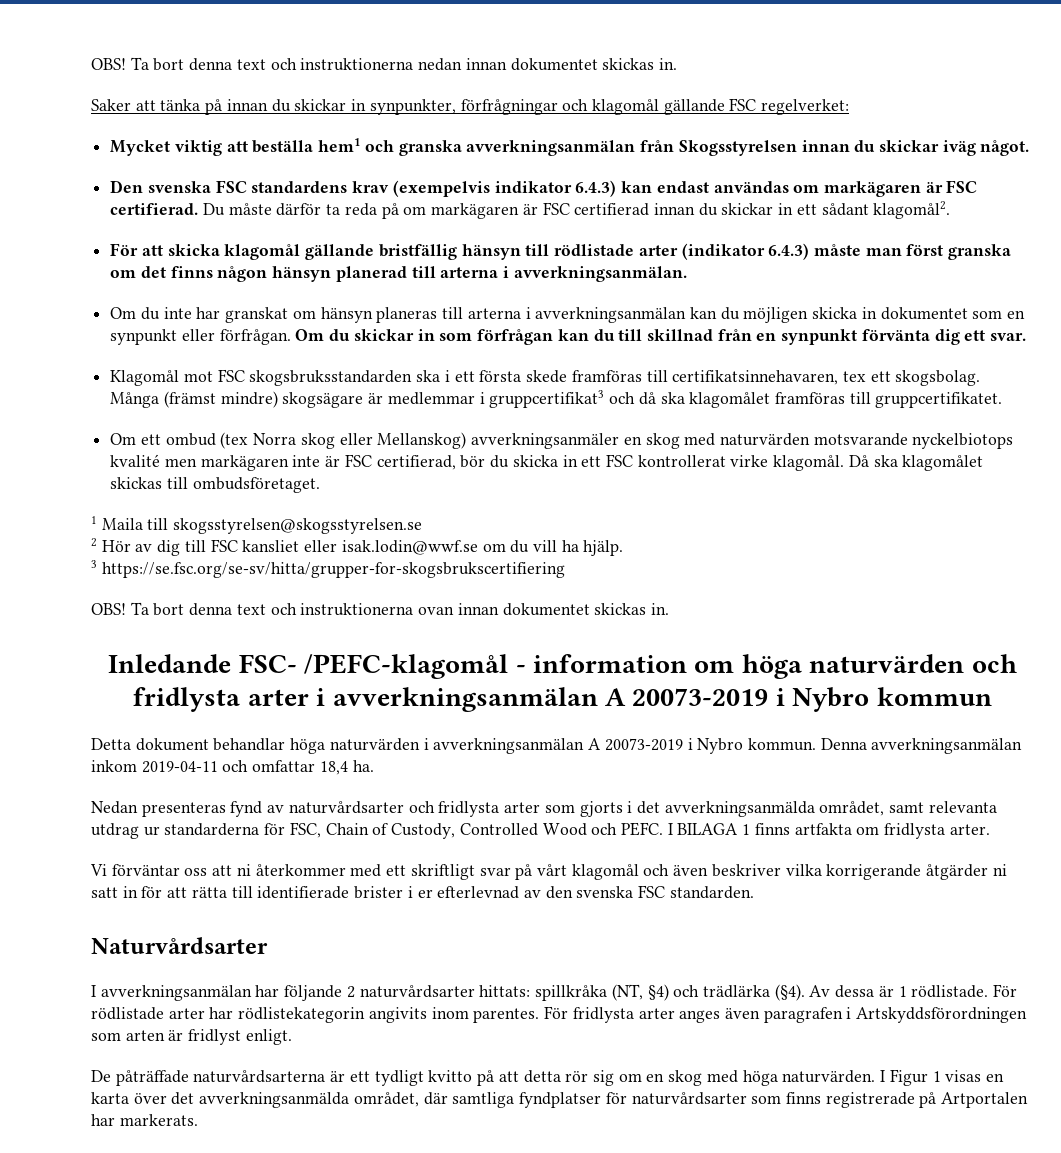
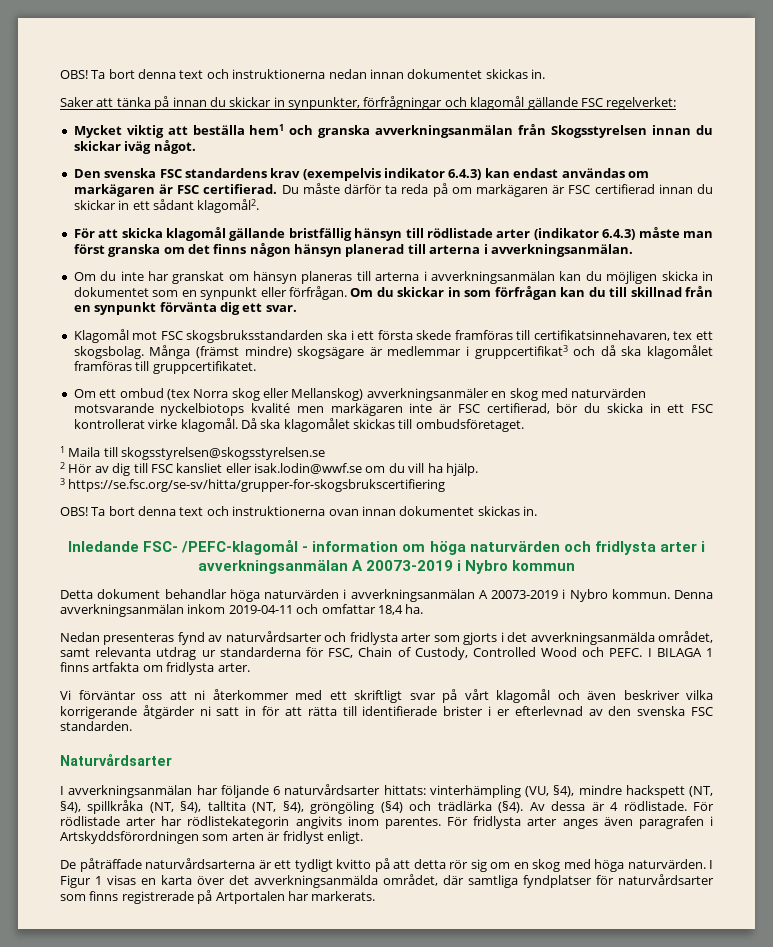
[346,986,355,998] 2 -> [273,786,280,795] 6
[535,984,669,1001] spillkråka (NT, §4) -> [429,785,713,798] [60,800,403,814] vinterhämpling (VU, §4), mindre hackspett (NT, §4), spillkråka (NT, §4), talltita (NT, §4), gröngöling (§4)
[898,986,907,997] 1 -> [610,802,619,811] 4

